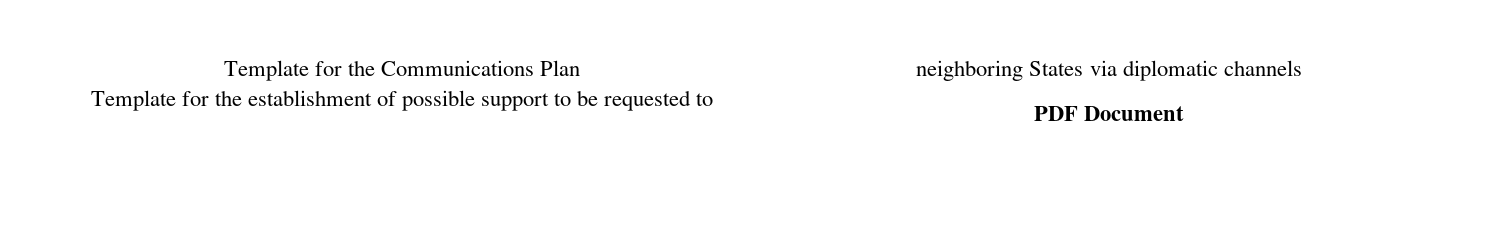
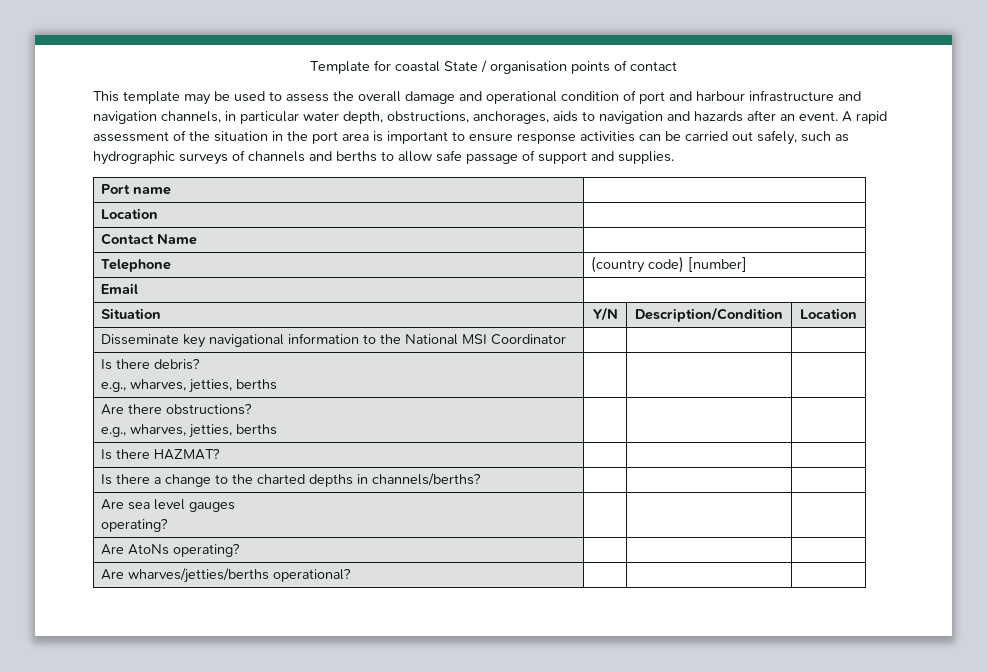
[223,60,581,81] [90,90,714,111] [916,60,1302,81] [1033,106,1185,121] Template for the Communications Plan // Template for the establishment of possible support to be requested to neighboring States via diplomatic channels // PDF Document -> [310,60,677,74] [93,90,861,105] [93,110,887,124] [93,130,849,145] [93,150,674,165] [101,184,172,195] [101,208,159,219] [101,233,198,245] [101,259,172,272] [591,256,748,273] [101,283,139,294] [101,308,162,319] [592,307,618,321] [635,307,783,322] [800,308,857,319] [101,333,567,348] [101,358,201,370] [101,379,278,393] [101,403,253,415] [101,424,278,438] [101,448,221,460] [101,473,482,487] [101,499,236,512] [101,518,169,532] [101,543,241,557] [101,568,352,583] Template for coastal State / organisation points of contact // This template may be used to assess the overall damage and operational condition of port and harbour infrastructure and navigation channels, in particular water depth, obstructions, anchorages, aids to navigation and hazards after an event. A rapid assessment of the situation in the port area is important to ensure response activities can be carried out safely, such as hydrographic surveys of channels and berths to allow safe passage of support and supplies. // Port name | // Location | // Contact Name | // Telephone | (country code) [number] // Email | // Situation | Y/N | Description/Condition | Location // Disseminate key navigational information to the National MSI Coordinator | | | // Is there debris? // e.g., wharves, jetties, berths | | | // Are there obstructions? // e.g., wharves, jetties, berths | | | // Is there HAZMAT? | | | // Is there a change to the charted depths in channels/berths? | | | // Are sea level gauges // operating? | | | // Are AtoNs operating? | | | // Are wharves/jetties/berths operational? | | |

